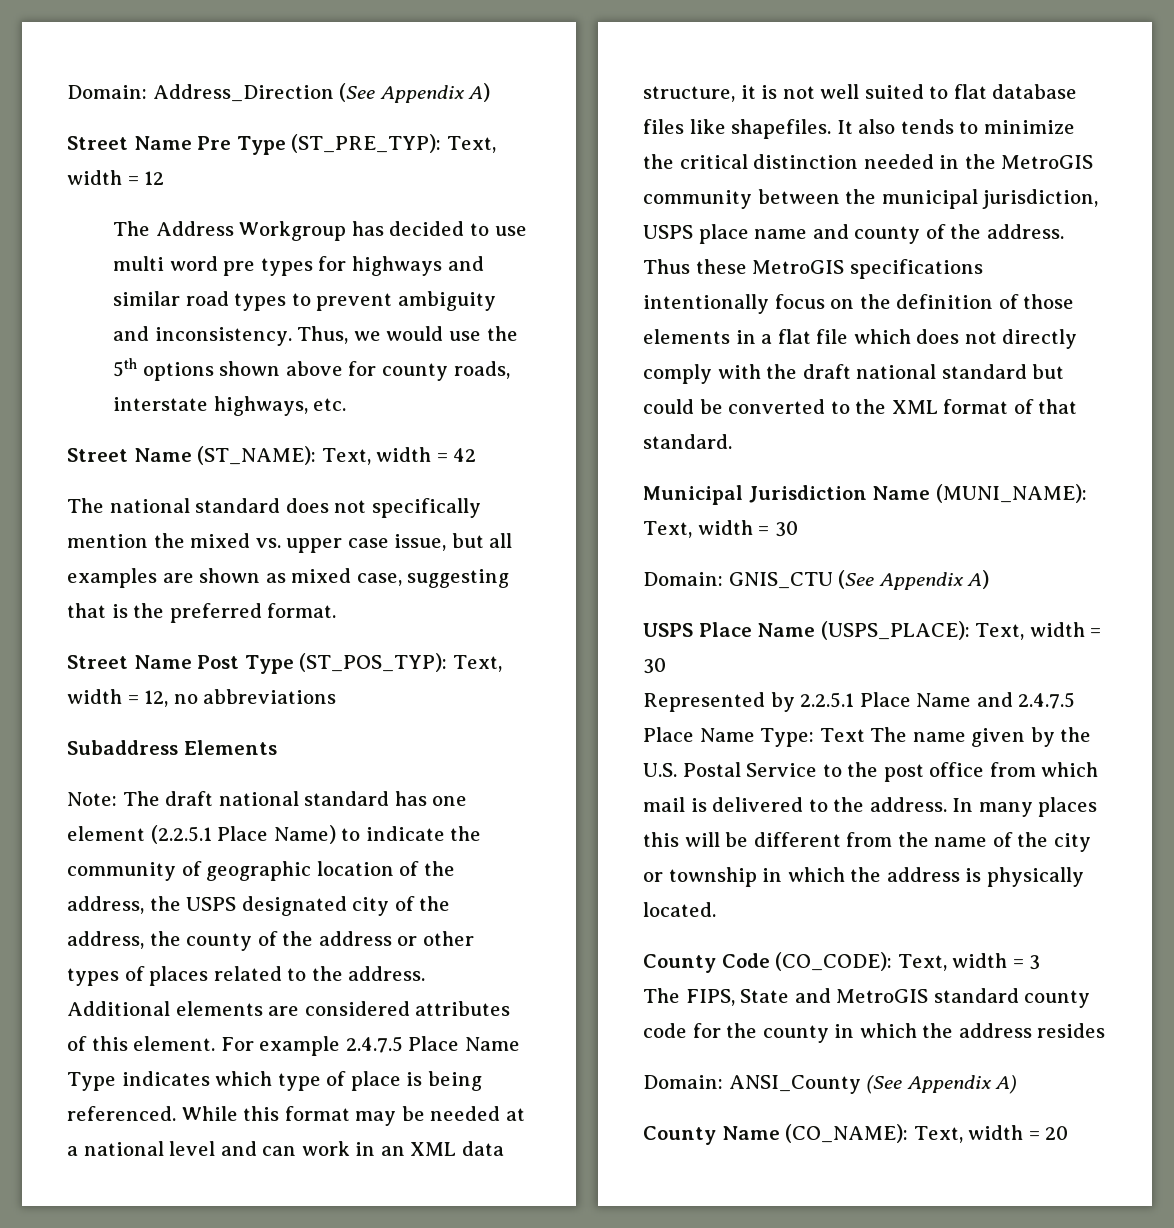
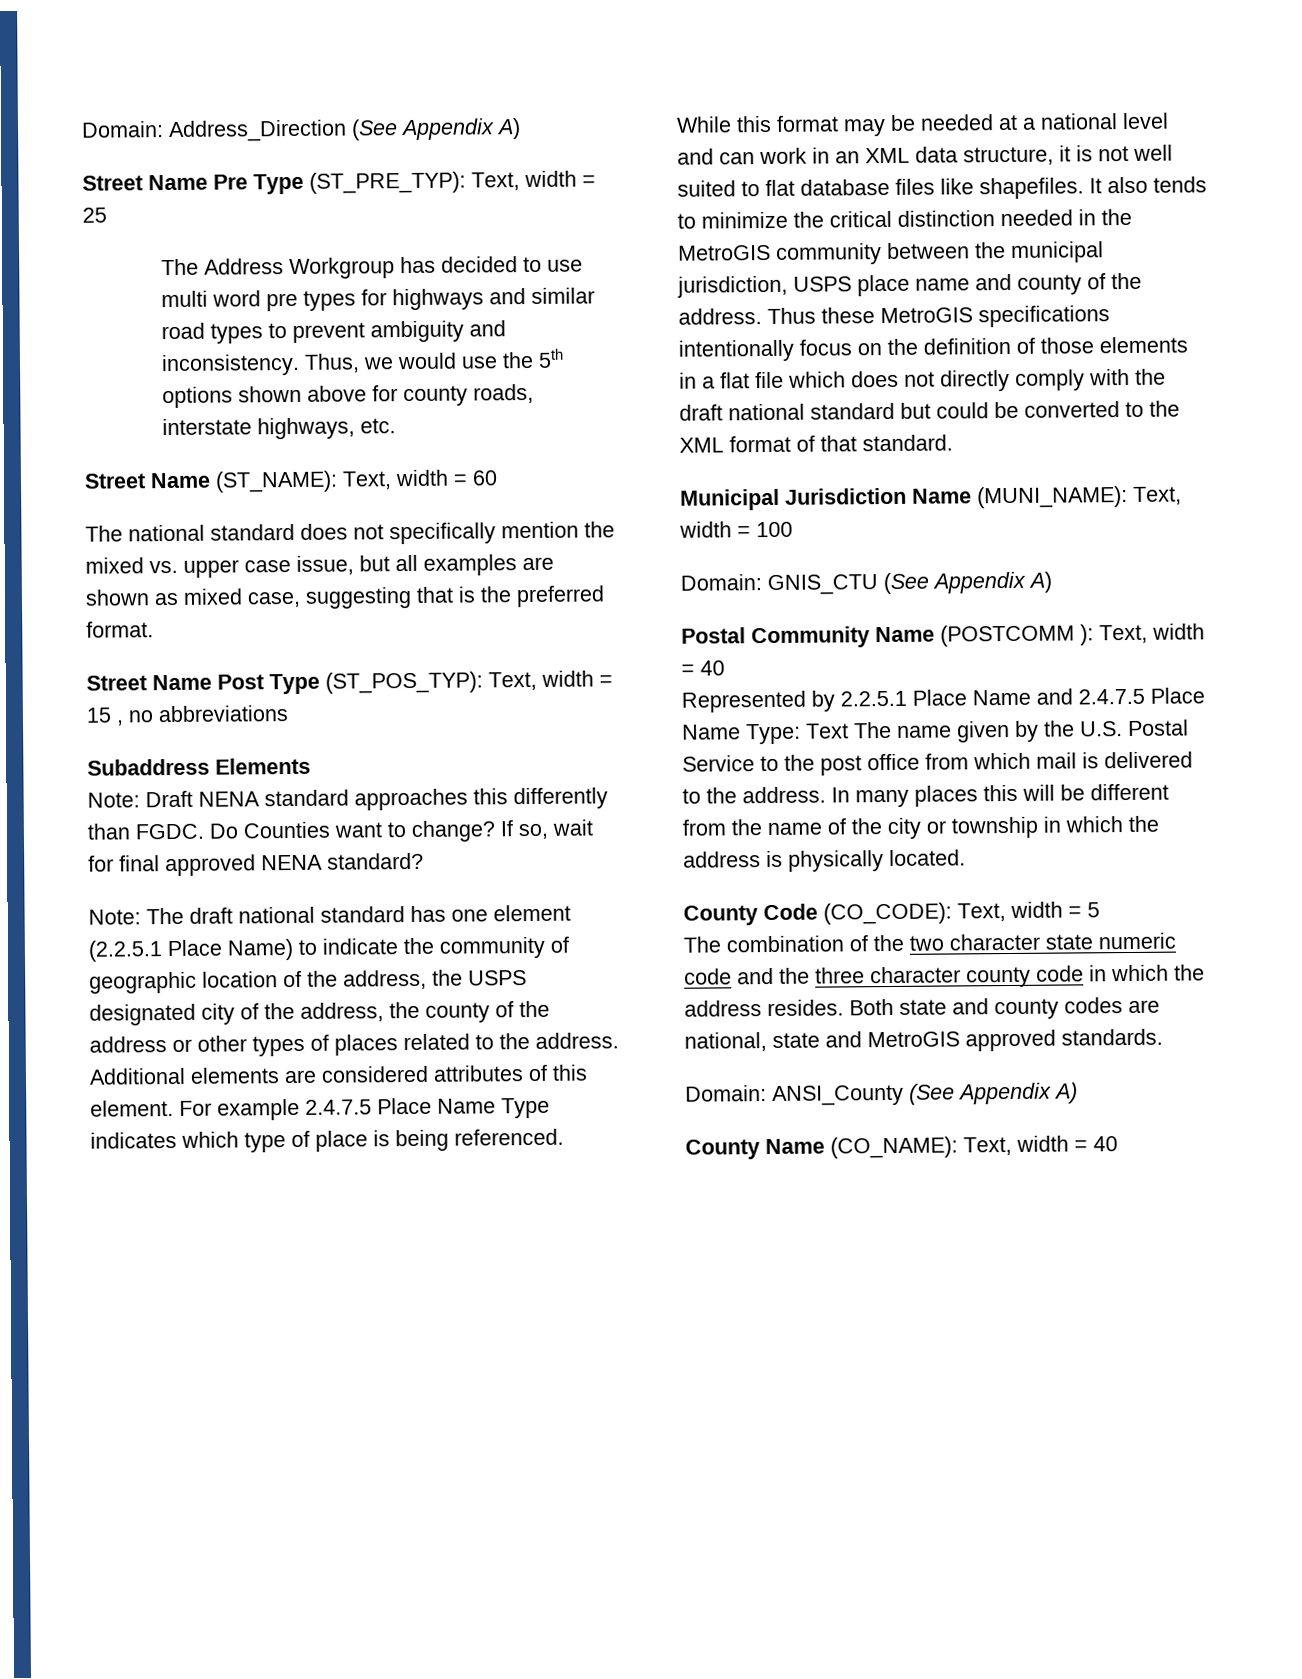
[144,171,165,185] 12 -> [82,207,107,223] 25
[453,448,477,462] 42 -> [472,470,498,486] 60
[144,690,169,707] 12, -> [86,707,124,726] 15 ,
(277, 747) none -> [87,787,608,811] [87,819,593,843] [88,852,424,877] // Note: Draft NENA standard approaches this differently than FGDC. Do Counties want to change? If so, wait for final approved NENA standard?
[774,521,798,537] 30 -> [756,521,793,538] 100
[643,621,1102,640] [643,658,666,674] USPS Place Name (USPS_PLACE): Text, width = 30 -> [681,623,1205,649] [681,660,725,676] Postal Community Name (POSTCOMM ): Text, width = 40
[1029,955,1041,970] [643,988,1091,1008] [643,1023,1106,1043] 3 // The FIPS, State and MetroGIS standard county code for the county in which the address resides -> [1087,902,1100,918] [683,932,1176,953] [684,964,1205,988] [684,997,1160,1020] [684,1028,1163,1052] 5 // The combination of the two character state numeric code and the three character county code in which the address resides. Both state and county codes are national, state and MetroGIS approved standards.
[1045,1126,1069,1140] 20 -> [1093,1136,1118,1152] 40

